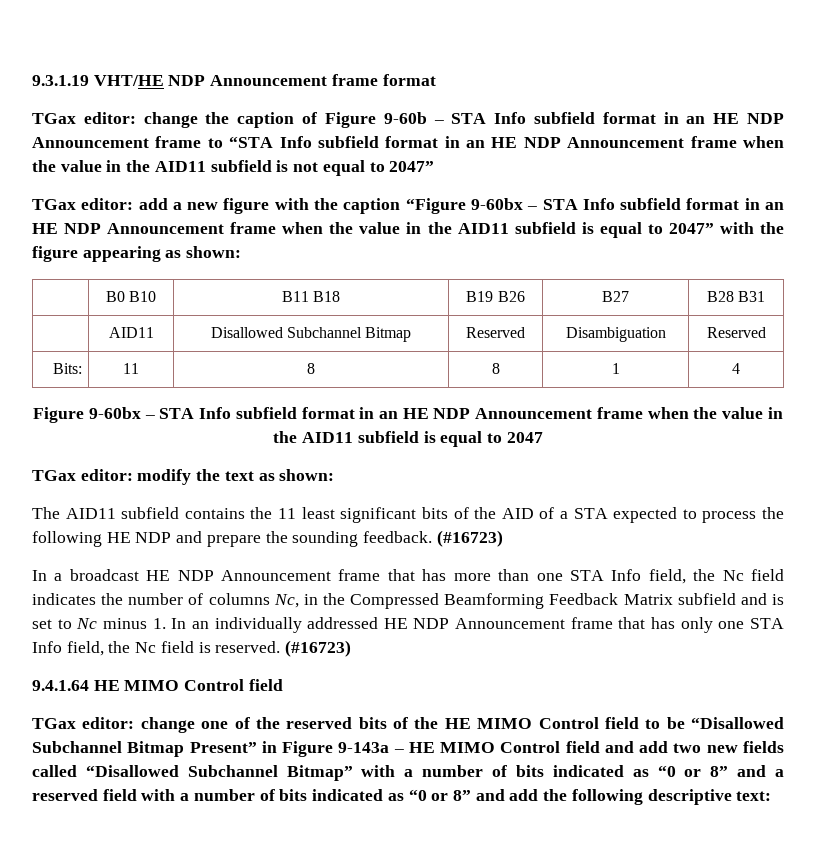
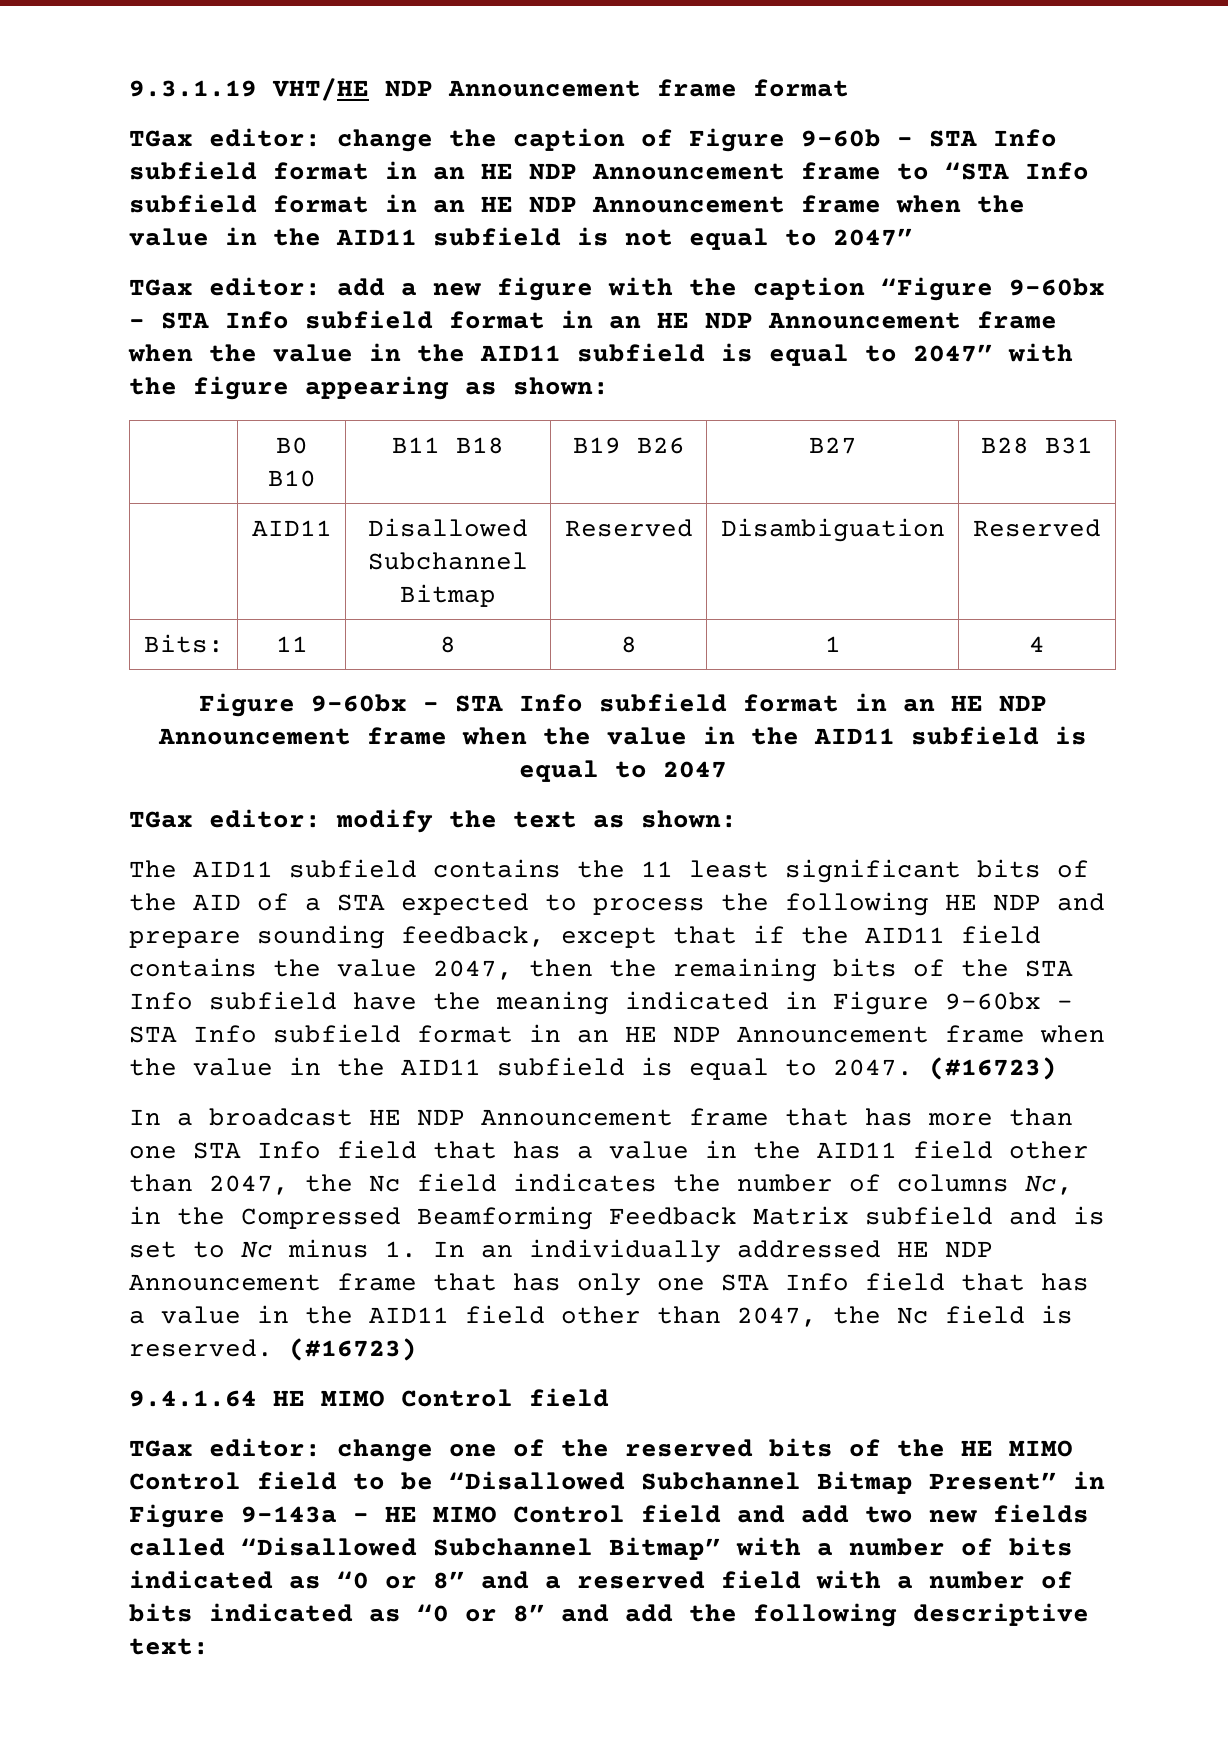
[265,531,433,547] the sounding feedback. -> [257,925,1041,949] [129,958,1073,982] [129,991,1073,1015] [129,1024,1105,1043] [129,1057,913,1080] sounding feedback, except that if the AID11 field contains the value 2047, then the remaining bits of the STA Info subfield have the meaning indicated in Figure 9-60bx – STA Info subfield format in an HE NDP Announcement frame when the value in the AID11 subfield is equal to 2047.
[648,569,686,584] field, -> [337,1140,1089,1159] [129,1174,289,1195] field that has a value in the AID11 field other than 2047,
[66,641,104,656] field, -> [865,1272,1089,1291] [129,1305,817,1327] field that has a value in the AID11 field other than 2047,

